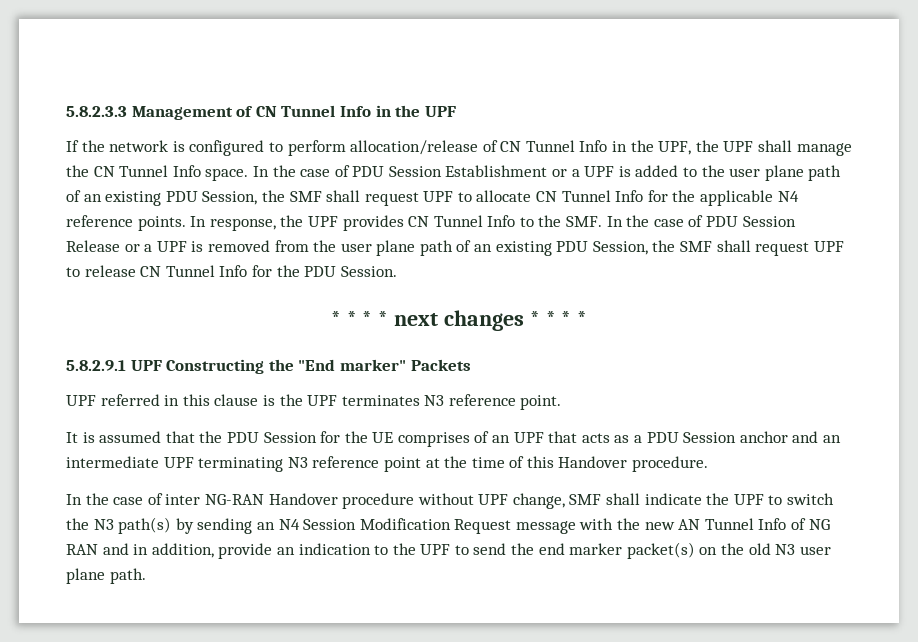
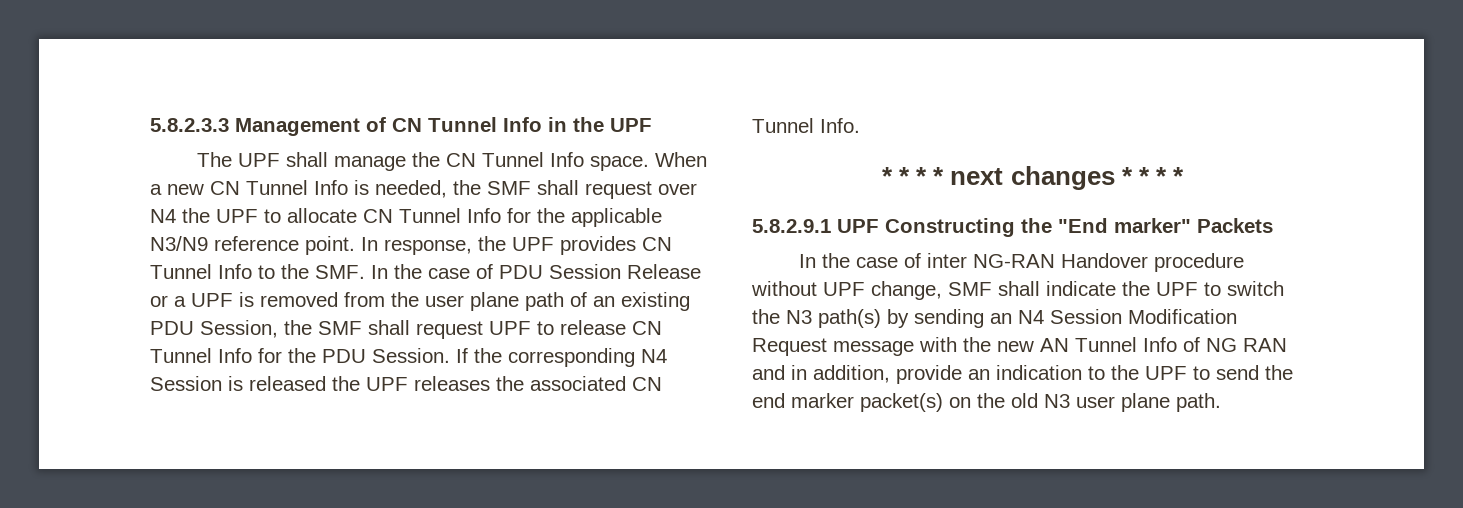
[66,140,719,156] If the network is configured to perform allocation/release of CN Tunnel Info in the UPF, the -> [196,152,232,167] The
[252,165,842,181] [66,190,419,206] In the case of PDU Session Establishment or a UPF is added to the user plane path of an existing PDU Session, the SMF shall request -> [654,152,707,167] [150,180,697,199] [150,208,210,223] When a new CN Tunnel Info is needed, the SMF shall request over N4 the
[777,191,799,202] [66,215,186,231] N4 reference points. -> [150,236,355,255] N3/N9 reference point.
(397, 271) none -> [456,348,667,367] [150,376,662,391] [752,118,860,133] If the corresponding N4 Session is released the UPF releases the associated CN Tunnel Info.
[66,394,562,410] [66,431,841,447] [66,456,709,472] // UPF referred in this clause is the UPF terminates N3 reference point. // It is assumed that the PDU Session for the UE comprises of an UPF that acts as a PDU Session anchor and an intermediate UPF terminating N3 reference point at the time of this Handover procedure. -> (1273, 225) none

